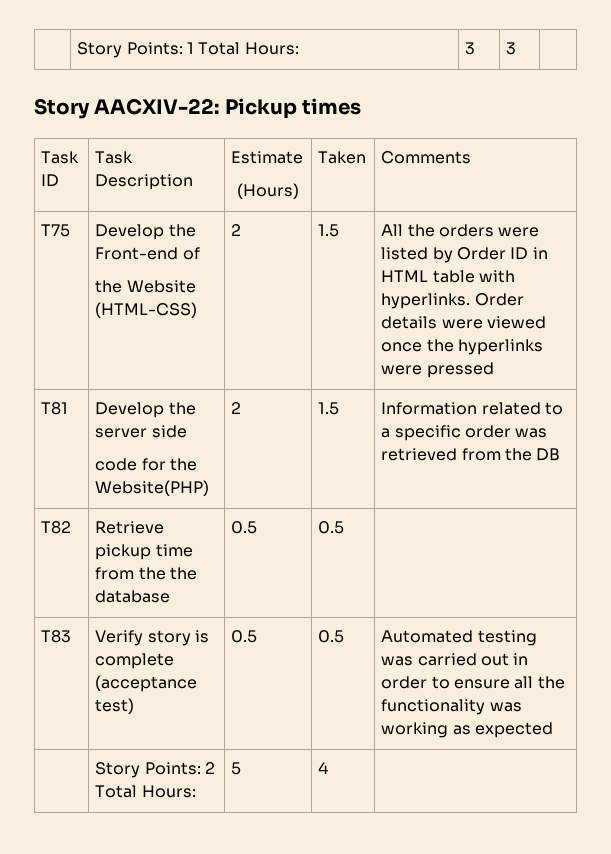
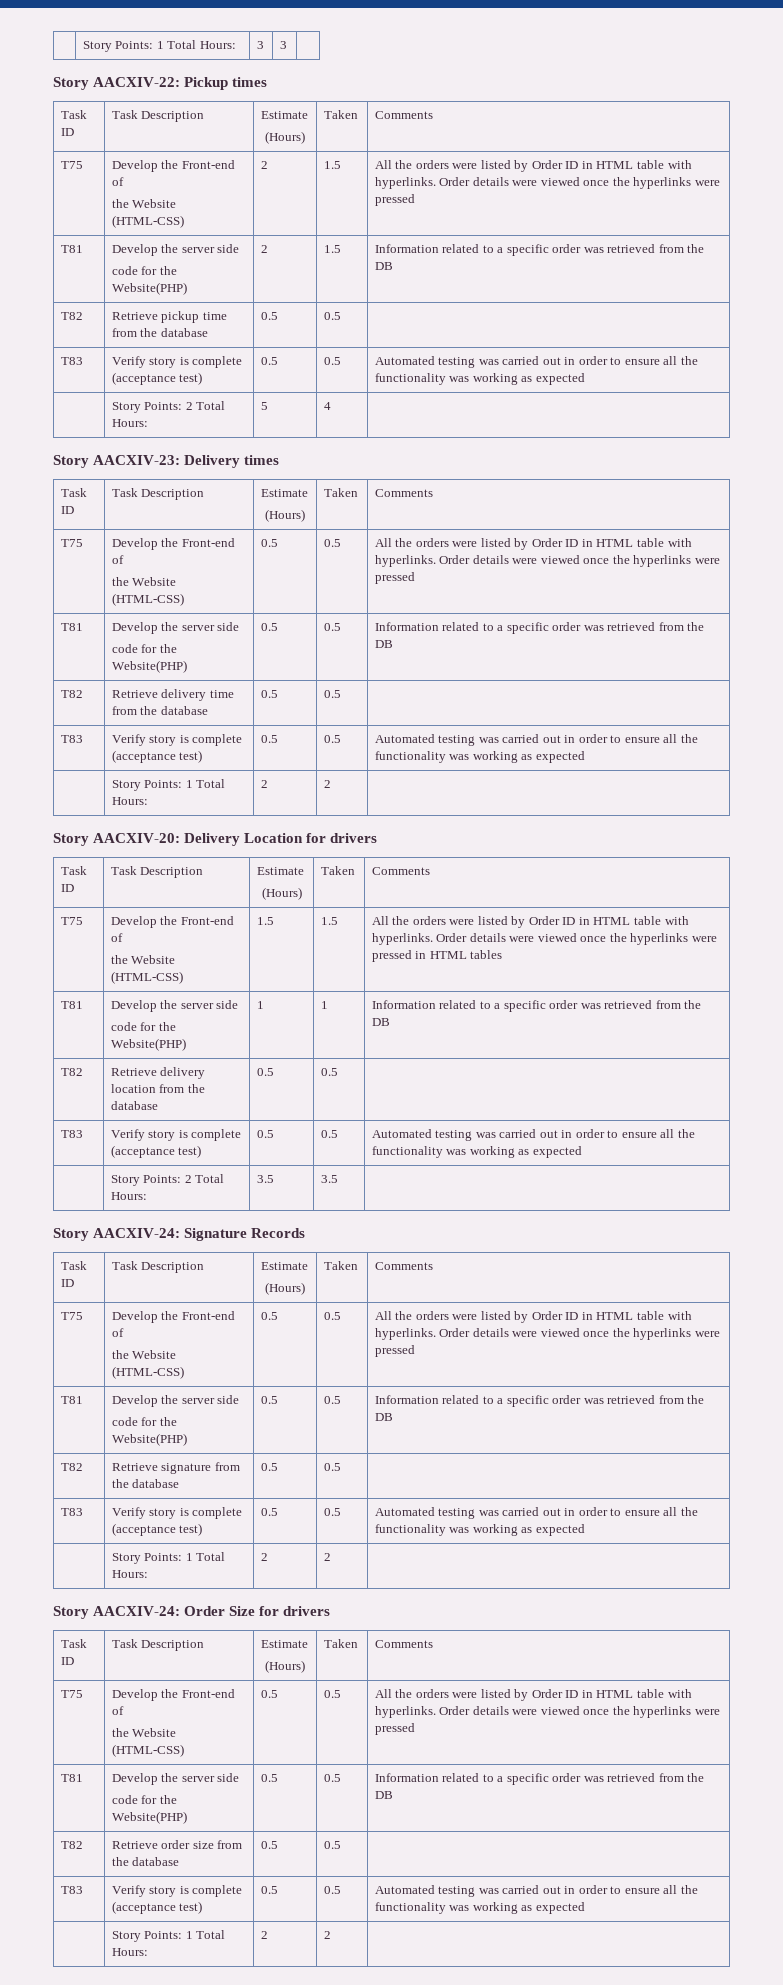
[169,567,197,580] the -> (158, 332) none
(329, 768) none -> [53,455,280,468] [60,488,87,497] [60,506,74,514] [111,488,205,500] [260,489,308,497] [265,509,305,522] [323,488,358,497] [374,489,433,497] [60,539,83,547] [111,538,235,550] [111,555,124,564] [111,577,177,586] [111,593,184,606] [260,539,278,547] [323,539,341,547] [374,538,692,550] [374,555,720,567] [374,572,415,584] [60,623,83,631] [111,622,240,634] [111,644,177,653] [111,660,187,673] [260,623,278,631] [323,623,341,631] [374,622,705,634] [374,640,393,648] [60,690,83,698] [111,689,234,701] [111,706,208,715] [260,690,278,698] [323,690,341,698] [60,735,83,743] [111,734,243,746] [111,750,203,763] [260,735,278,743] [323,735,341,743] [374,734,698,746] [374,751,585,763] [111,779,226,791] [111,797,148,805] [260,780,268,788] [323,780,331,788] [53,833,378,846] [60,866,87,875] [60,884,74,892] [110,866,204,878] [256,867,304,875] [261,887,302,900] [320,866,355,875] [371,867,430,875] [60,917,83,925] [110,916,234,928] [110,933,123,942] [110,955,176,964] [110,971,183,984] [256,917,274,925] [320,917,338,925] [371,916,689,928] [371,933,717,945] [371,950,503,962] [60,1001,83,1009] [110,1000,239,1012] [110,1022,176,1031] [110,1038,186,1051] [256,1001,264,1009] [320,1001,328,1009] [371,1000,702,1012] [371,1018,390,1026] [60,1068,83,1076] [110,1067,206,1079] [110,1084,205,1093] [110,1101,158,1110] [256,1068,274,1076] [320,1068,338,1076] [60,1130,83,1138] [110,1129,242,1141] [110,1145,202,1158] [256,1130,274,1138] [320,1130,338,1138] [371,1129,695,1141] [371,1146,582,1158] [110,1174,225,1186] [110,1192,147,1200] [256,1175,274,1183] [320,1175,338,1183] [53,1228,306,1241] [60,1261,87,1270] [60,1279,74,1287] [111,1261,205,1273] [260,1262,308,1270] [265,1282,305,1295] [323,1261,358,1270] [374,1262,433,1270] [60,1312,83,1320] [111,1311,235,1323] [111,1328,124,1337] [111,1350,177,1359] [111,1366,184,1379] [260,1312,278,1320] [323,1312,341,1320] [374,1311,692,1323] [374,1328,720,1340] [374,1345,415,1357] [60,1396,83,1404] [111,1395,240,1407] [111,1417,177,1426] [111,1433,187,1446] [260,1396,278,1404] [323,1396,341,1404] [374,1395,705,1407] [374,1413,393,1421] [60,1463,83,1471] [111,1462,240,1474] [111,1479,180,1488] [260,1463,278,1471] [323,1463,341,1471] [60,1508,83,1516] [111,1507,243,1519] [111,1523,203,1536] [260,1508,278,1516] [323,1508,341,1516] [374,1507,698,1519] [374,1524,585,1536] [111,1552,226,1564] [111,1570,148,1578] [260,1553,268,1561] [323,1553,331,1561] [53,1606,331,1619] [60,1639,87,1648] [60,1657,74,1665] [111,1639,205,1651] [260,1640,308,1648] [265,1660,305,1673] [323,1639,358,1648] [374,1640,433,1648] [60,1690,83,1698] [111,1689,235,1701] [111,1706,124,1715] [111,1728,177,1737] [111,1744,184,1757] [260,1690,278,1698] [323,1690,341,1698] [374,1689,692,1701] [374,1706,720,1718] [374,1723,415,1735] [60,1774,83,1782] [111,1773,240,1785] [111,1795,177,1804] [111,1811,187,1824] [260,1774,278,1782] [323,1774,341,1782] [374,1773,705,1785] [374,1791,393,1799] [60,1841,83,1849] [111,1840,243,1849] [111,1857,180,1866] [260,1841,278,1849] [323,1841,341,1849] [60,1886,83,1894] [111,1885,243,1897] [111,1901,203,1914] [260,1886,278,1894] [323,1886,341,1894] [374,1885,698,1897] [374,1902,585,1914] [111,1930,226,1942] [111,1948,148,1956] [260,1931,268,1939] [323,1931,331,1939] // Story AACXIV-23: Delivery times // Task ID | Task Description | Estimate // (Hours) | Taken | Comments // T75 | Develop the Front-end of // the Website (HTML-CSS) | 0.5 | 0.5 | All the orders were listed by Order ID in HTML table with hyperlinks. Order details were viewed once the hyperlinks were pressed // T81 | Develop the server side // code for the Website(PHP) | 0.5 | 0.5 | Information related to a specific order was retrieved from the DB // T82 | Retrieve delivery time from the database | 0.5 | 0.5 | // T83 | Verify story is complete (acceptance test) | 0.5 | 0.5 | Automated testing was carried out in order to ensure all the functionality was working as expected // | Story Points: 1 Total Hours: | 2 | 2 | // Story AACXIV-20: Delivery Location for drivers // Task ID | Task Description | Estimate // (Hours) | Taken | Comments // T75 | Develop the Front-end of // the Website (HTML-CSS) | 1.5 | 1.5 | All the orders were listed by Order ID in HTML table with hyperlinks. Order details were viewed once the hyperlinks were pressed in HTML tables // T81 | Develop the server side // code for the Website(PHP) | 1 | 1 | Information related to a specific order was retrieved from the DB // T82 | Retrieve delivery location from the database | 0.5 | 0.5 | // T83 | Verify story is complete (acceptance test) | 0.5 | 0.5 | Automated testing was carried out in order to ensure all the functionality was working as expected // | Story Points: 2 Total Hours: | 3.5 | 3.5 | // Story AACXIV-24: Signature Records // Task ID | Task Description | Estimate // (Hours) | Taken | Comments // T75 | Develop the Front-end of // the Website (HTML-CSS) | 0.5 | 0.5 | All the orders were listed by Order ID in HTML table with hyperlinks. Order details were viewed once the hyperlinks were pressed // T81 | Develop the server side // code for the Website(PHP) | 0.5 | 0.5 | Information related to a specific order was retrieved from the DB // T82 | Retrieve signature from the database | 0.5 | 0.5 | // T83 | Verify story is complete (acceptance test) | 0.5 | 0.5 | Automated testing was carried out in order to ensure all the functionality was working as expected // | Story Points: 1 Total Hours: | 2 | 2 | // Story AACXIV-24: Order Size for drivers // Task ID | Task Description | Estimate // (Hours) | Taken | Comments // T75 | Develop the Front-end of // the Website (HTML-CSS) | 0.5 | 0.5 | All the orders were listed by Order ID in HTML table with hyperlinks. Order details were viewed once the hyperlinks were pressed // T81 | Develop the server side // code for the Website(PHP) | 0.5 | 0.5 | Information related to a specific order was retrieved from the DB // T82 | Retrieve order size from the database | 0.5 | 0.5 | // T83 | Verify story is complete (acceptance test) | 0.5 | 0.5 | Automated testing was carried out in order to ensure all the functionality was working as expected // | Story Points: 1 Total Hours: | 2 | 2 |

